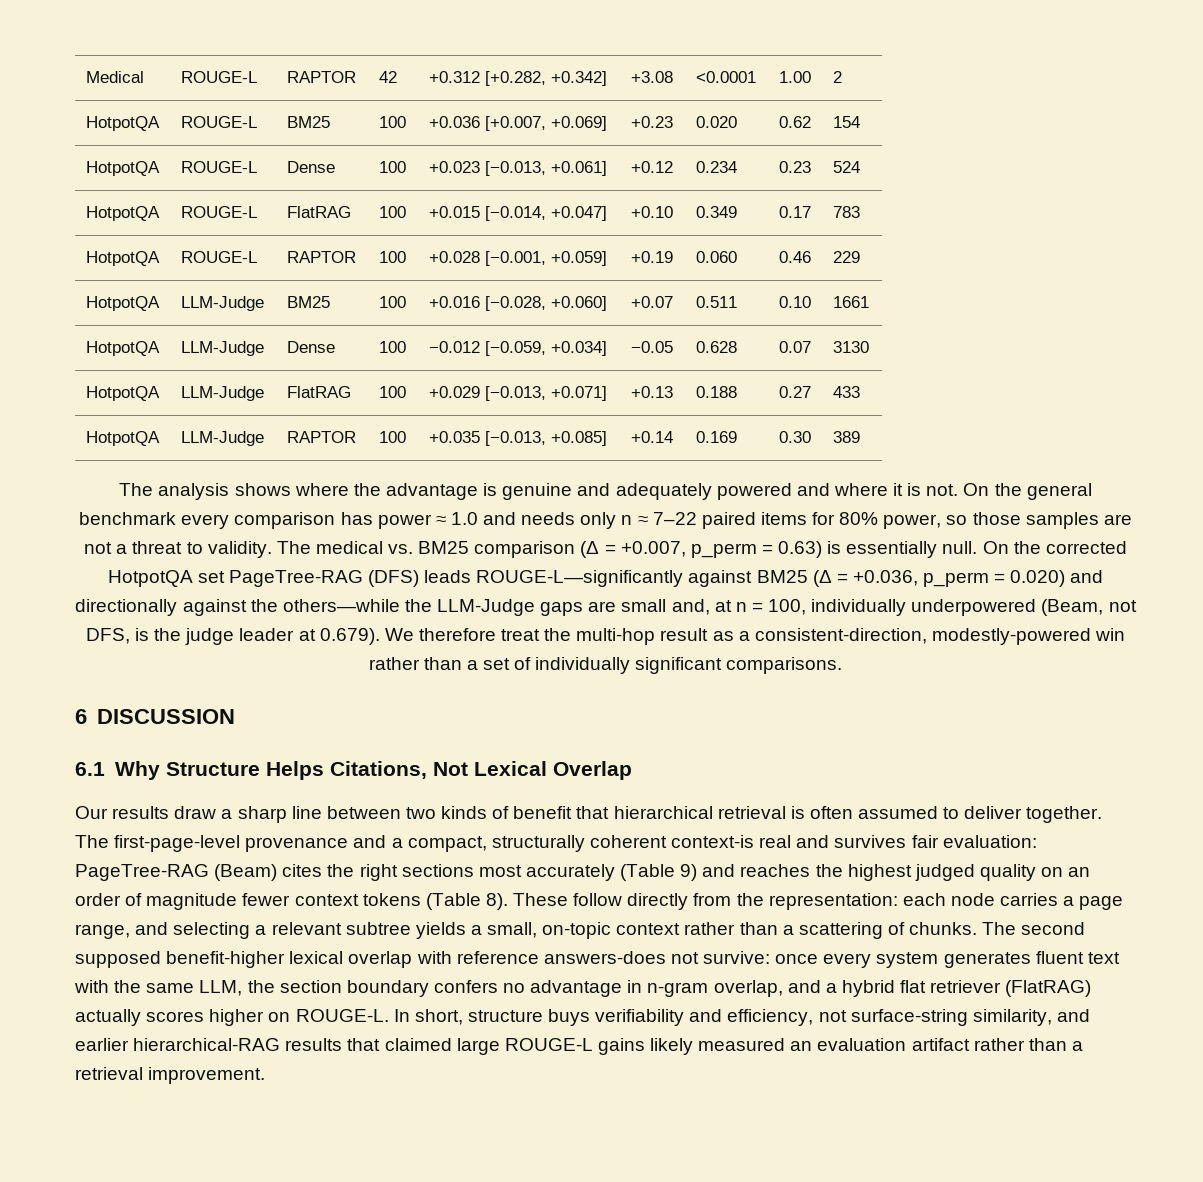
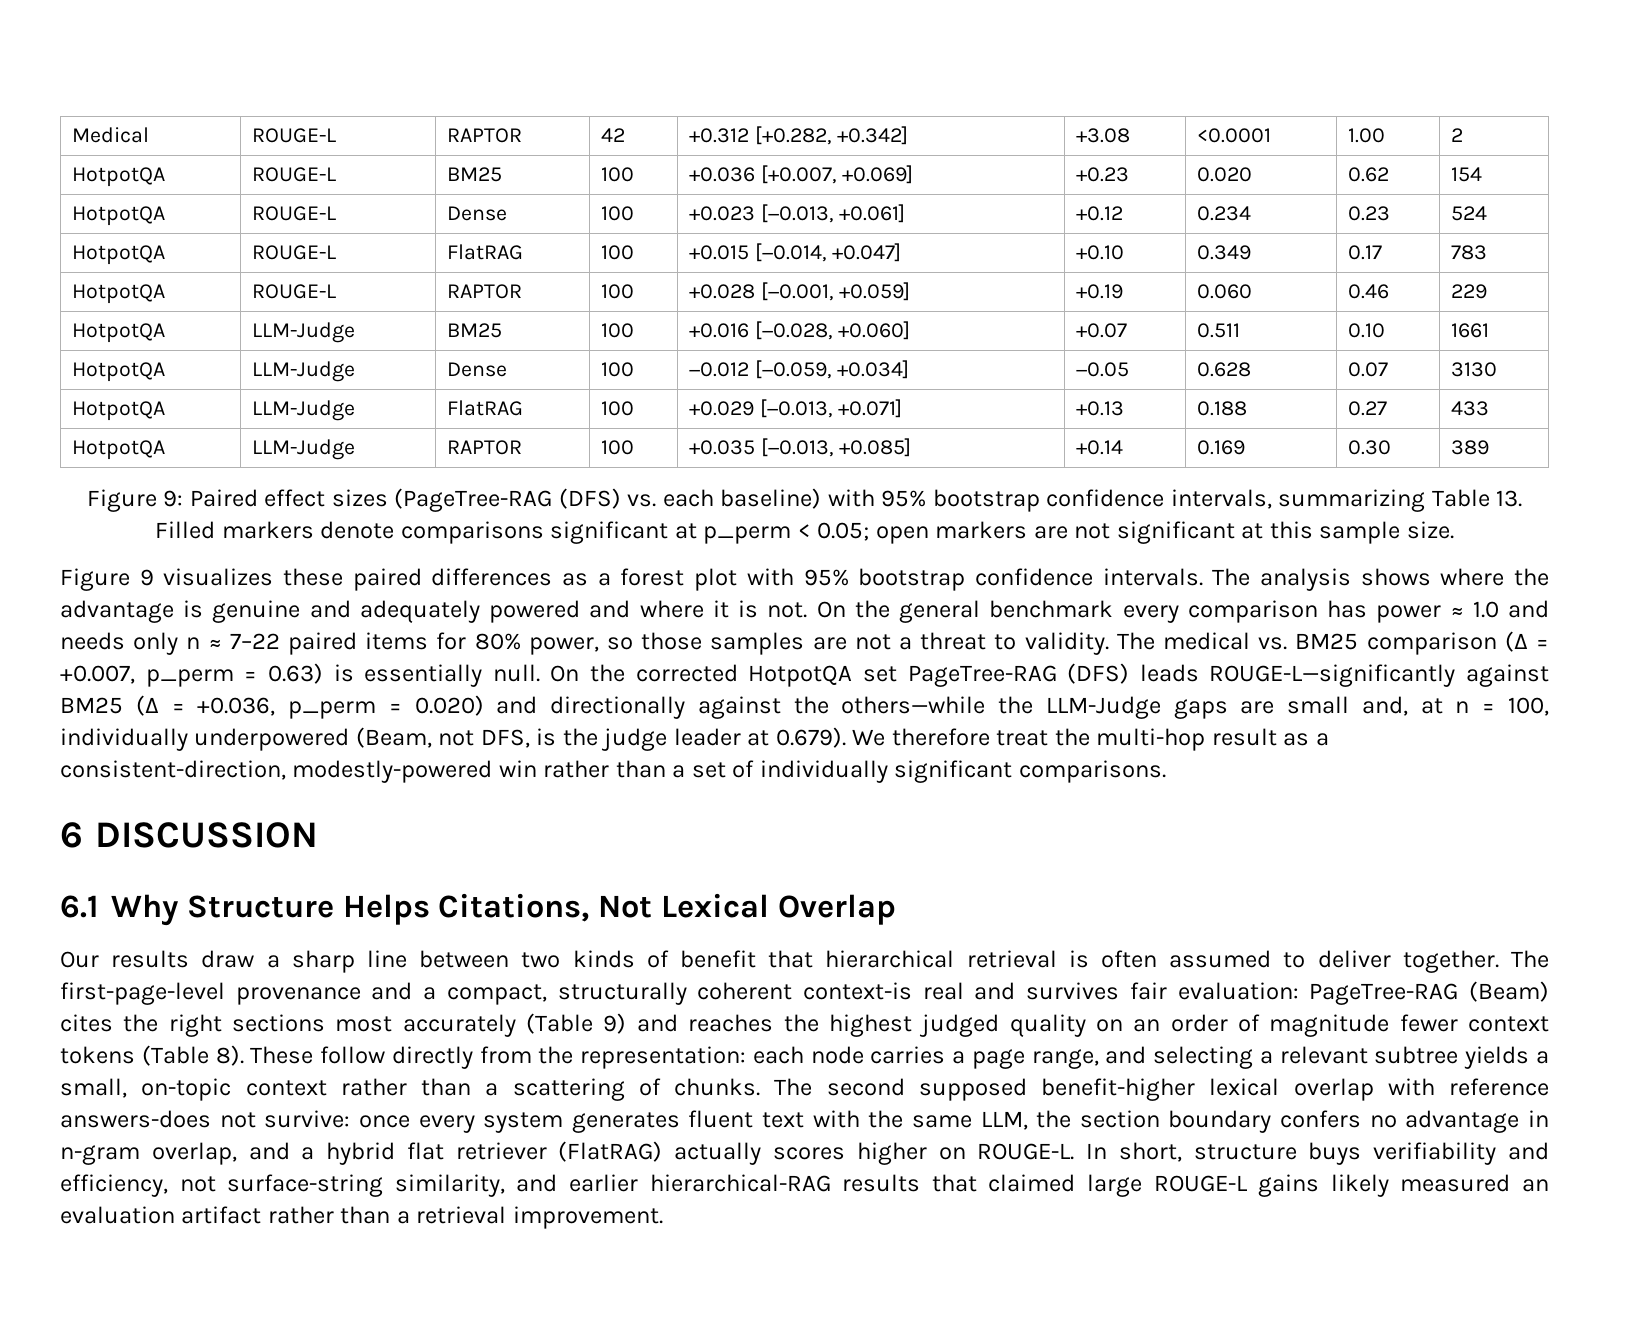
(860, 437) none -> [86,488,1523,512] [155,521,1454,544] [60,568,1203,591] Figure 9: Paired effect sizes (PageTree-RAG (DFS) vs. each baseline) with 95% bootstrap confidence intervals, summarizing Table 13. Filled markers denote comparisons significant at p_perm < 0.05; open markers are not significant at this sample size. // Figure 9 visualizes these paired differences as a forest plot with 95% bootstrap confidence intervals.

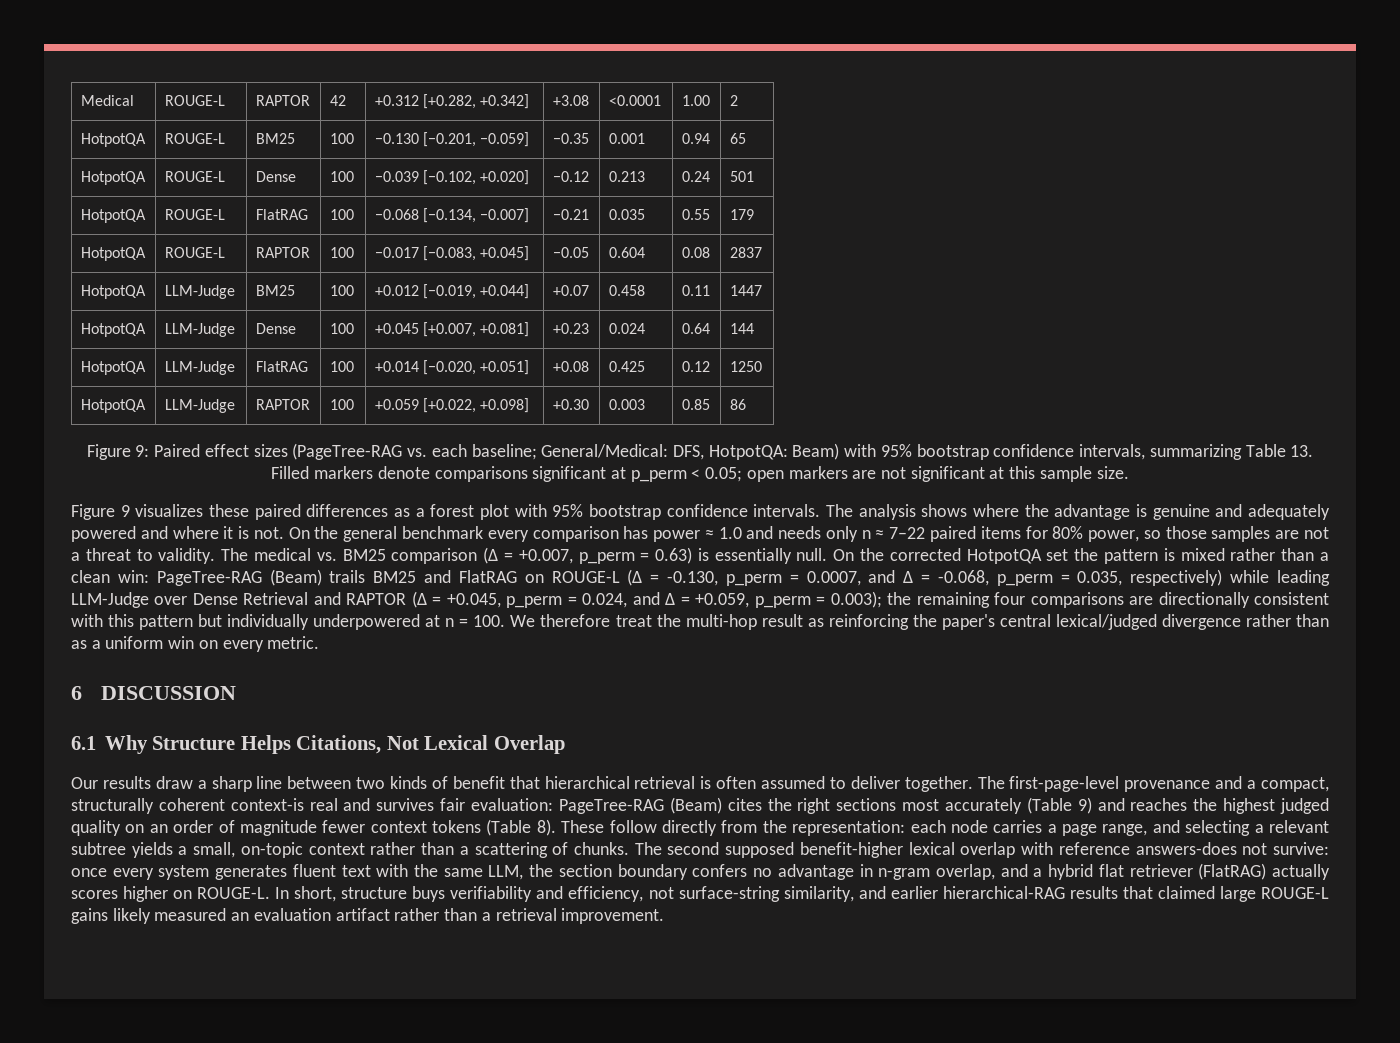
[688,165,914,184] [1075,167,1129,182] [1196,167,1252,182] [1347,167,1389,182] [1450,167,1482,182] [71,206,165,226] [251,206,336,221] [446,206,507,221] [600,206,634,221] [688,204,906,223] [1075,206,1123,221] [1196,206,1251,221] [1347,206,1390,221] [1450,206,1487,221] [71,245,165,265] [251,245,336,260] [446,244,523,260] [600,245,634,260] [688,243,902,262] [1075,245,1124,260] [1196,245,1251,260] [1347,245,1382,260] [1450,245,1487,260] [71,284,165,304] [251,284,336,299] [446,284,522,299] [600,284,634,299] [688,282,911,301] [1075,284,1123,299] [1196,284,1252,299] [1347,284,1389,299] [1450,284,1487,299] [71,323,165,343] [251,322,355,343] [446,323,502,338] [600,323,634,338] [688,321,911,340] [1075,323,1127,338] [1196,323,1240,338] [1347,323,1385,338] [1450,323,1489,338] [71,362,165,382] [251,361,355,382] [446,362,507,377] [600,362,634,377] [688,360,910,379] [1075,362,1129,377] [1196,362,1251,377] [1347,362,1388,377] [1450,362,1497,377] [71,401,165,421] [251,400,355,421] [446,400,523,416] [600,401,634,416] [688,399,903,418] [1075,401,1124,416] [1196,401,1247,416] [1347,401,1387,416] [1450,401,1489,416] [71,440,165,460] [251,439,355,460] [446,440,522,455] [600,440,634,455] [688,438,912,457] [1075,440,1123,455] [1196,440,1245,455] [1347,440,1391,455] [1450,440,1489,455] +0.036 [+0.007, +0.069] | +0.23 | 0.020 | 0.62 | 154 // HotpotQA | ROUGE-L | Dense | 100 | +0.023 [−0.013, +0.061] | +0.12 | 0.234 | 0.23 | 524 // HotpotQA | ROUGE-L | FlatRAG | 100 | +0.015 [−0.014, +0.047] | +0.10 | 0.349 | 0.17 | 783 // HotpotQA | ROUGE-L | RAPTOR | 100 | +0.028 [−0.001, +0.059] | +0.19 | 0.060 | 0.46 | 229 // HotpotQA | LLM-Judge | BM25 | 100 | +0.016 [−0.028, +0.060] | +0.07 | 0.511 | 0.10 | 1661 // HotpotQA | LLM-Judge | Dense | 100 | −0.012 [−0.059, +0.034] | −0.05 | 0.628 | 0.07 | 3130 // HotpotQA | LLM-Judge | FlatRAG | 100 | +0.029 [−0.013, +0.071] | +0.13 | 0.188 | 0.27 | 433 // HotpotQA | LLM-Judge | RAPTOR | 100 | +0.035 [−0.013, +0.085] | +0.14 | 0.169 | 0.30 | 389 -> [374,132,530,147] [552,133,589,144] [608,133,645,144] [681,133,710,144] [729,133,746,144] [80,171,146,185] [164,171,225,182] [255,171,296,182] [329,171,354,182] [374,170,530,185] [552,171,589,182] [608,171,645,182] [681,171,710,182] [729,171,754,182] [80,209,146,223] [164,209,225,220] [255,209,308,220] [329,209,354,220] [374,208,530,223] [552,209,589,220] [608,209,645,220] [681,209,710,220] [729,209,754,220] [80,247,146,261] [164,247,225,258] [255,247,310,258] [329,247,354,258] [374,246,530,261] [552,247,589,258] [608,247,645,258] [681,247,710,258] [729,247,762,258] [80,285,146,299] [164,285,235,299] [255,285,295,296] [329,285,354,296] [374,284,530,299] [552,285,589,296] [608,285,645,296] [681,285,710,296] [729,285,762,296] [80,323,146,337] [164,323,235,337] [255,323,296,334] [329,323,354,334] [374,322,530,337] [552,323,589,334] [608,323,645,334] [681,323,710,334] [729,323,754,334] [80,361,146,375] [164,361,235,375] [255,361,308,372] [329,361,354,372] [374,360,530,375] [552,361,589,372] [608,361,645,372] [681,361,710,372] [729,361,762,372] [80,399,146,413] [164,399,235,413] [255,399,310,410] [329,399,354,410] [374,398,530,413] [552,399,589,410] [608,399,645,410] [681,399,710,410] [729,399,746,410] −0.130 [−0.201, −0.059] | −0.35 | 0.001 | 0.94 | 65 // HotpotQA | ROUGE-L | Dense | 100 | −0.039 [−0.102, +0.020] | −0.12 | 0.213 | 0.24 | 501 // HotpotQA | ROUGE-L | FlatRAG | 100 | −0.068 [−0.134, −0.007] | −0.21 | 0.035 | 0.55 | 179 // HotpotQA | ROUGE-L | RAPTOR | 100 | −0.017 [−0.083, +0.045] | −0.05 | 0.604 | 0.08 | 2837 // HotpotQA | LLM-Judge | BM25 | 100 | +0.012 [−0.019, +0.044] | +0.07 | 0.458 | 0.11 | 1447 // HotpotQA | LLM-Judge | Dense | 100 | +0.045 [+0.007, +0.081] | +0.23 | 0.024 | 0.64 | 144 // HotpotQA | LLM-Judge | FlatRAG | 100 | +0.014 [−0.020, +0.051] | +0.08 | 0.425 | 0.12 | 1250 // HotpotQA | LLM-Judge | RAPTOR | 100 | +0.059 [+0.022, +0.098] | +0.30 | 0.003 | 0.85 | 86
[558,488,621,509] (DFS) -> (403, 451) none
[720,488,822,509] baseline) -> [471,443,840,460] baseline; General/Medical: DFS, HotpotQA: Beam)
[907,663,1549,687] [60,695,1550,719] [60,727,846,751] PageTree-RAG (DFS) leads ROUGE-L—significantly against BM25 (Δ = +0.036, p_perm = 0.020) and directionally against the others—while the LLM-Judge gaps are small and, at n = 100, individually underpowered (Beam, not DFS, is the judge leader at 0.679). -> [1074,548,1329,564] [71,569,1331,586] [71,591,1330,608] [71,614,506,630] the pattern is mixed rather than a clean win: PageTree-RAG (Beam) trails BM25 and FlatRAG on ROUGE-L (Δ = -0.130, p_perm = 0.0007, and Δ = -0.068, p_perm = 0.035, respectively) while leading LLM-Judge over Dense Retrieval and RAPTOR (Δ = +0.045, p_perm = 0.024, and Δ = +0.059, p_perm = 0.003); the remaining four comparisons are directionally consistent with this pattern but individually underpowered at n = 100.
[1315,733,1329,746] [60,760,1166,783] a consistent-direction, modestly-powered win rather than a set of individually significant comparisons. -> [828,614,1329,630] [71,636,320,652] reinforcing the paper's central lexical/judged divergence rather than as a uniform win on every metric.

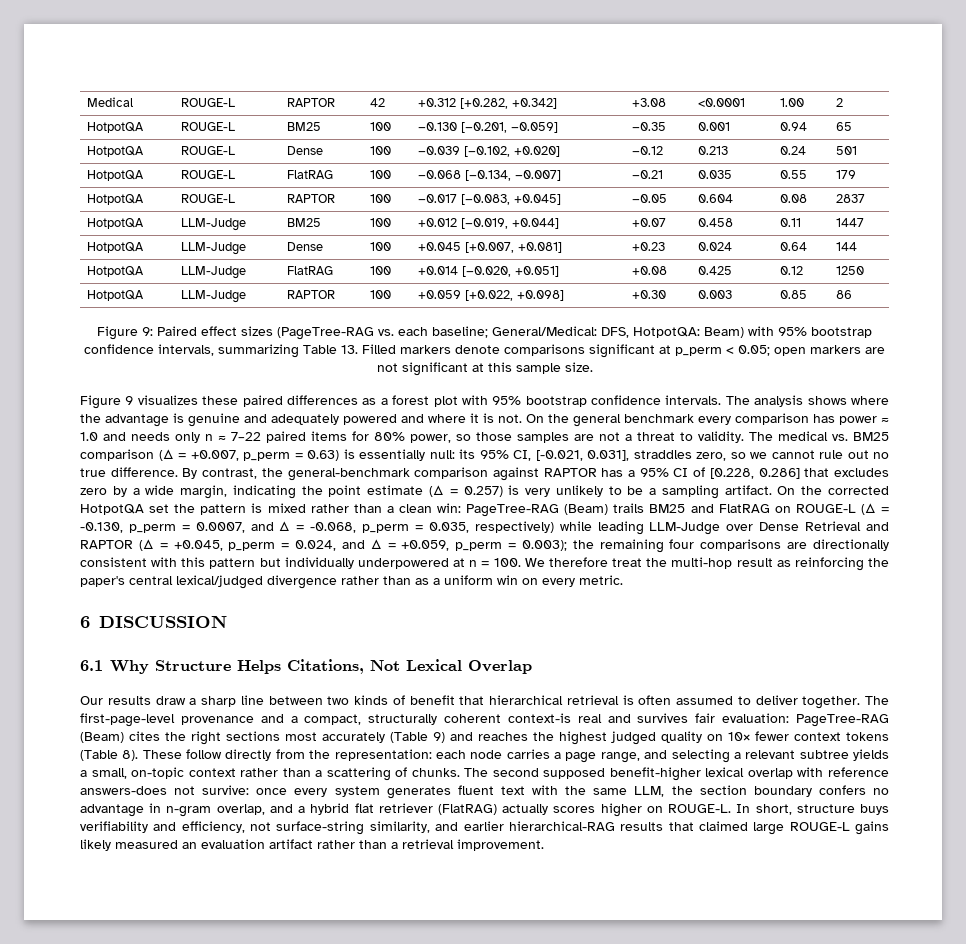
[796,548,828,561] null. -> [429,449,889,461] [80,467,890,481] [80,485,772,499] null: its 95% CI, [-0.021, 0.031], straddles zero, so we cannot rule out no true difference. By contrast, the general-benchmark comparison against RAPTOR has a 95% CI of [0.228, 0.286] that excludes zero by a wide margin, indicating the point estimate (Δ = 0.257) is very unlikely to be a sampling artifact.
[149,820,317,836] an order of magnitude -> [728,732,750,741] 10×

